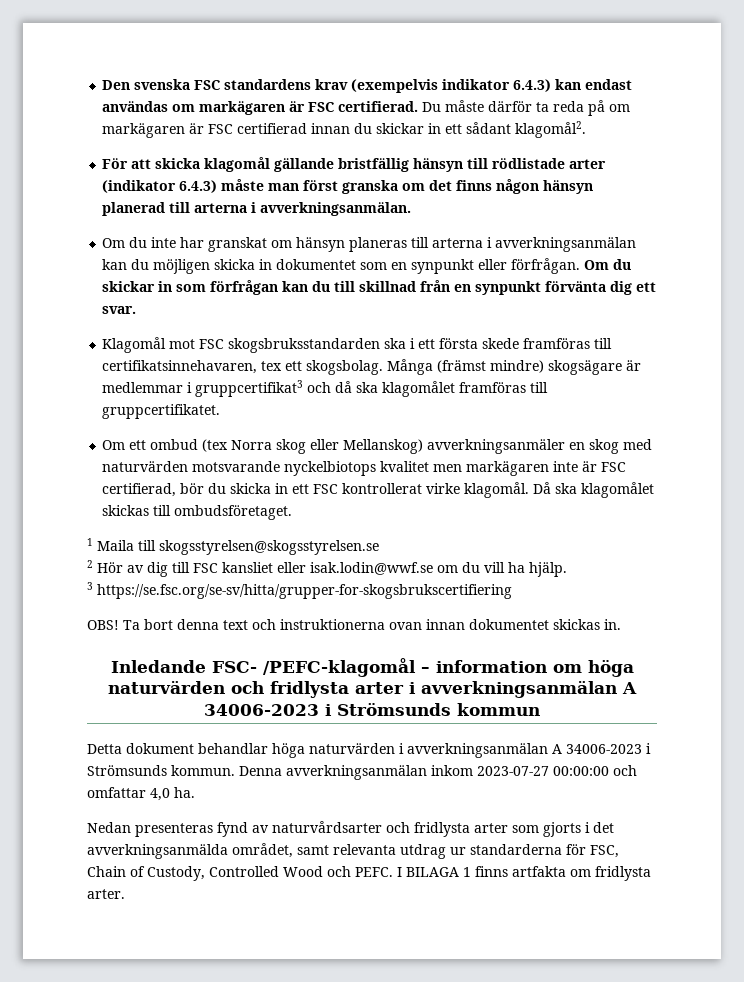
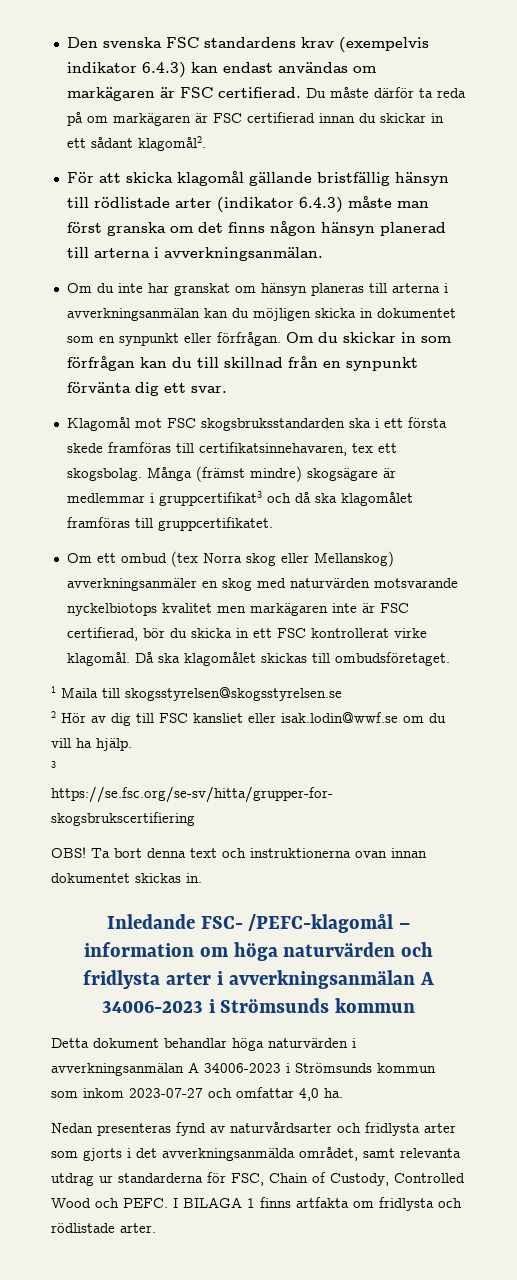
[171,765,427,780] kommun. Denna avverkningsanmälan -> [377,1063,436,1073] [51,1091,78,1098] kommun som
[553,766,609,776] 00:00:00 -> (203, 1093) none
(651, 873) none -> [438,1198,462,1208] [51,1223,115,1233] och rödlistade

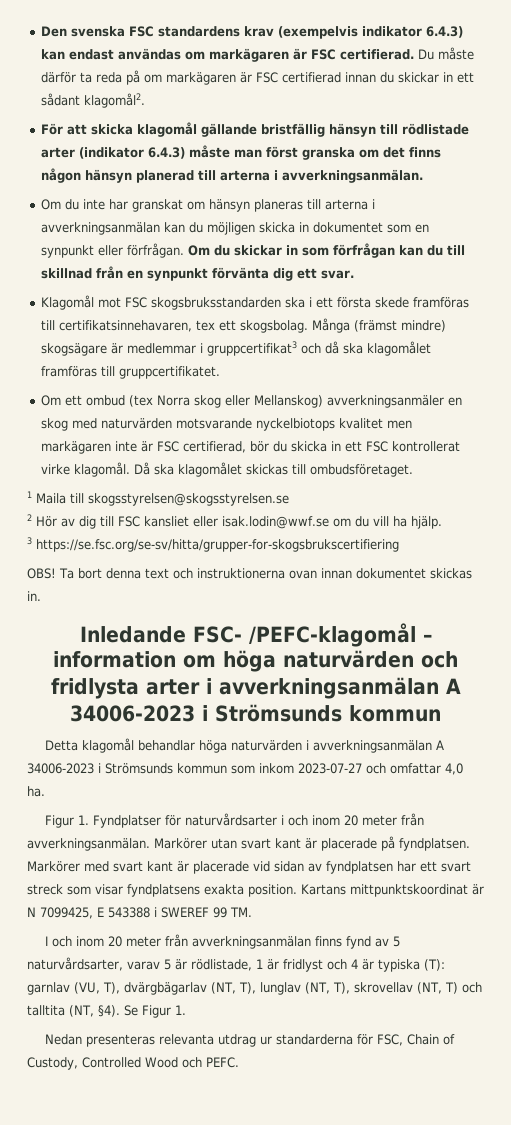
[93,1038,159,1048] dokument -> [82,738,135,753] klagomål
[51,1122,456,1136] [51,1147,395,1161] Nedan presenteras fynd av naturvårdsarter och fridlysta arter som gjorts i det avverkningsanmälda området, samt -> [45,813,425,828] [27,836,470,851] [27,861,471,874] [27,884,484,897] [27,907,252,919] [45,934,401,949] [27,957,445,972] [27,982,482,995] [27,1005,186,1018] [45,1034,156,1047] Figur 1. Fyndplatser för naturvårdsarter i och inom 20 meter från avverkningsanmälan. Markörer utan svart kant är placerade på fyndplatsen. Markörer med svart kant är placerade vid sidan av fyndplatsen har ett svart streck som visar fyndplatsens exakta position. Kartans mittpunktskoordinat är N 7099425, E 543388 i SWEREF 99 TM. // I och inom 20 meter från avverkningsanmälan finns fynd av 5 naturvårdsarter, varav 5 är rödlistade, 1 är fridlyst och 4 är typiska (T): garnlav (VU, T), dvärgbägarlav (NT, T), lunglav (NT, T), skrovellav (NT, T) och talltita (NT, §4). Se Figur 1. // Nedan presenteras
[173,1197,462,1211] [51,1223,156,1233] I BILAGA 1 finns artfakta om fridlysta och rödlistade arter. -> (239, 1062) none

